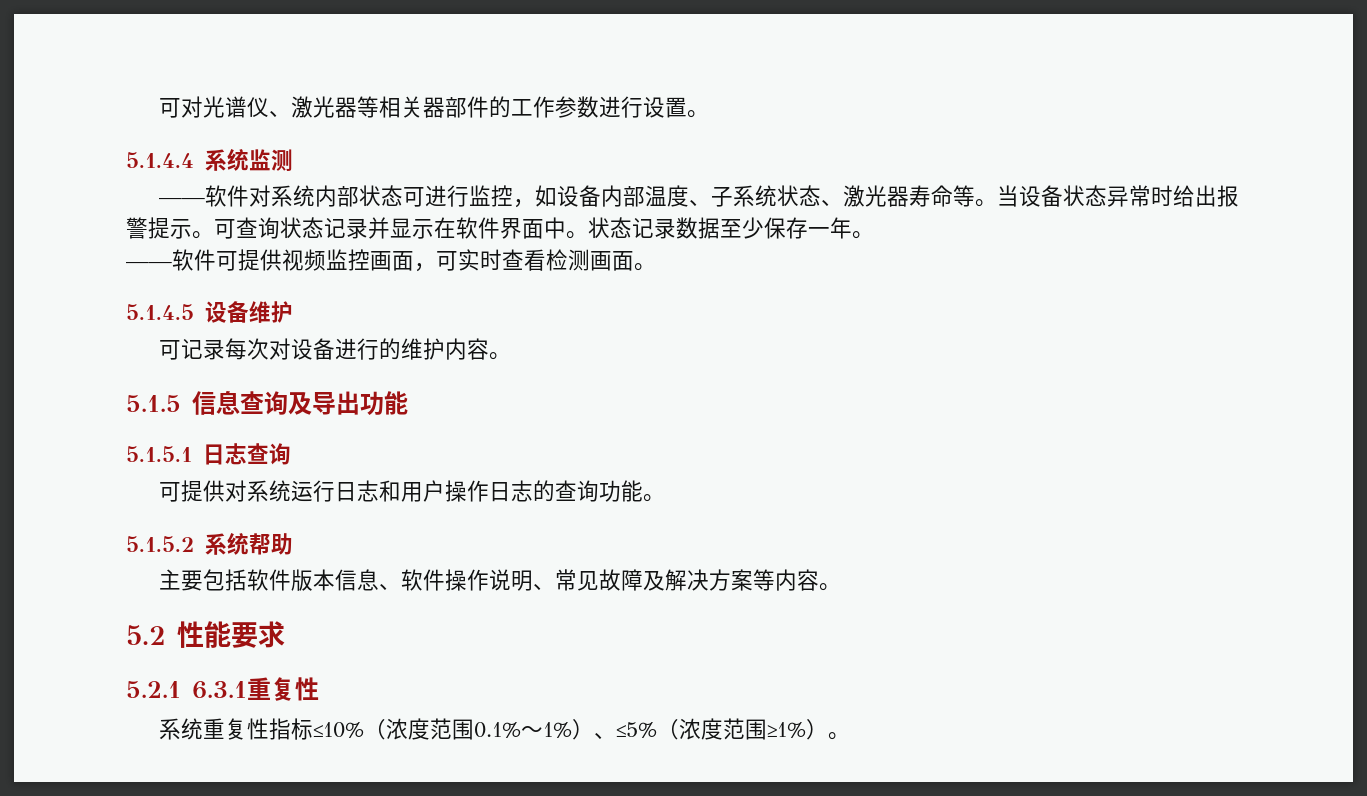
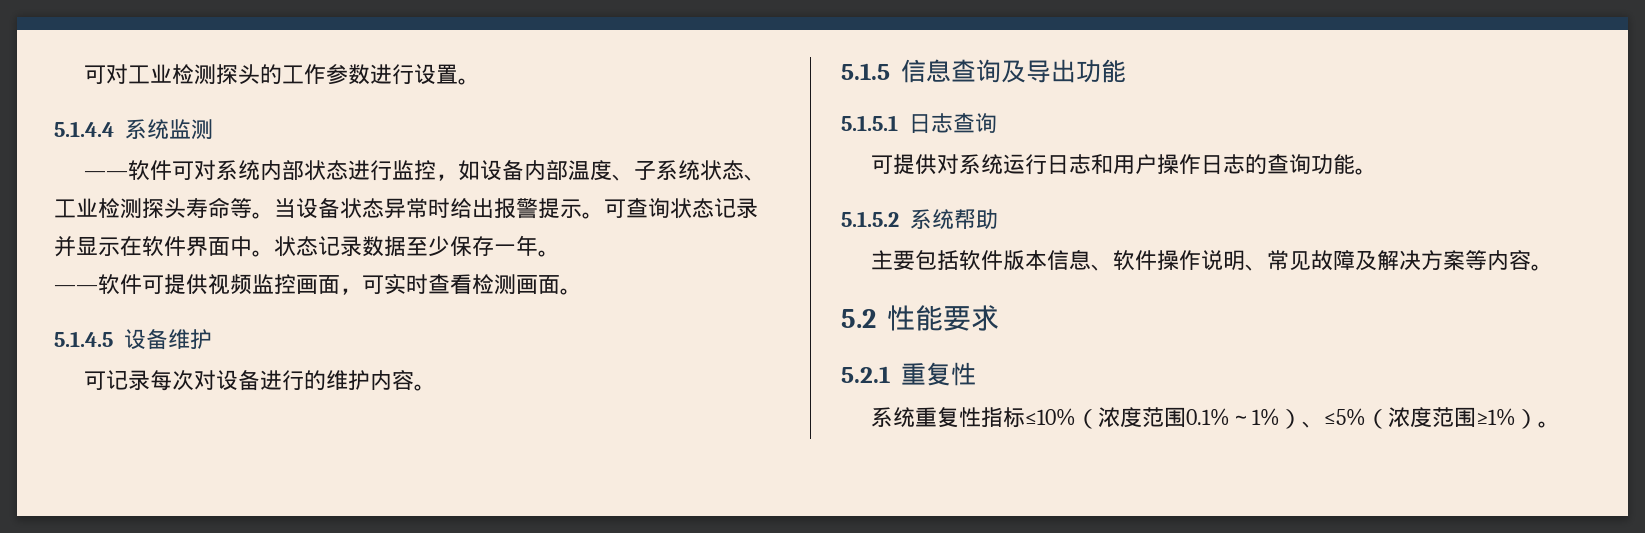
[158,96,489,118] 可对光谱仪、激光器等相关器部件 -> [84,64,261,85] 可对工业检测探头
(249, 196) none -> [172,161,195,180] 可
[402,187,425,207] 可 -> (349, 170) none
[842,185,909,207] 激光器 -> [54,198,186,219] 工业检测探头
[191,681,247,699] 6.3.1 -> (890, 374) none

